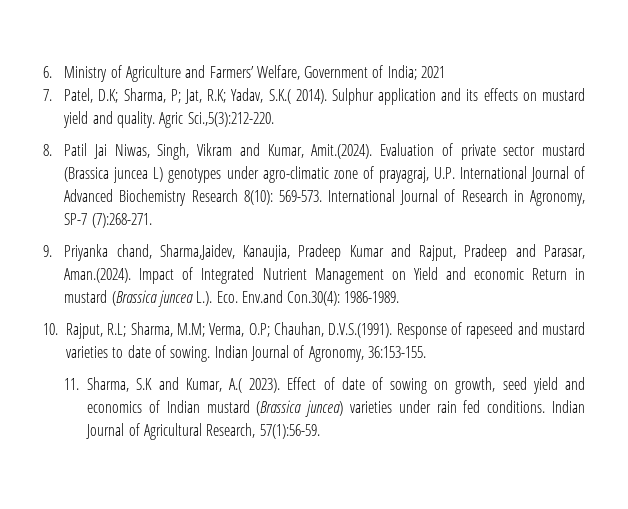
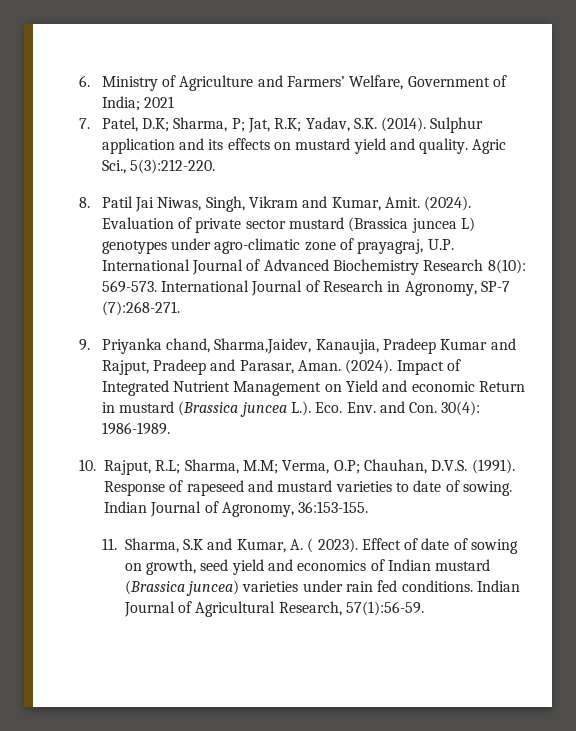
[268,89,327,104] S.K.( 2014). -> [353,117,427,132] S.K. (2014).
[187,112,274,127] Sci.,5(3):212-220. -> [101,159,215,174] Sci., 5(3):212-220.
[311,144,373,159] Amit.(2024). -> [384,196,472,211] Amit. (2024).
[64,268,132,283] Aman.(2024). -> [297,359,393,374] Aman. (2024).
[241,290,341,306] Env.and Con.30(4): -> [346,401,481,416] Env. and Con. 30(4):
[328,323,393,338] D.V.S.(1991). -> [431,459,515,474] D.V.S. (1991).
[228,378,242,393] A.( -> [289,538,314,553] A. (

